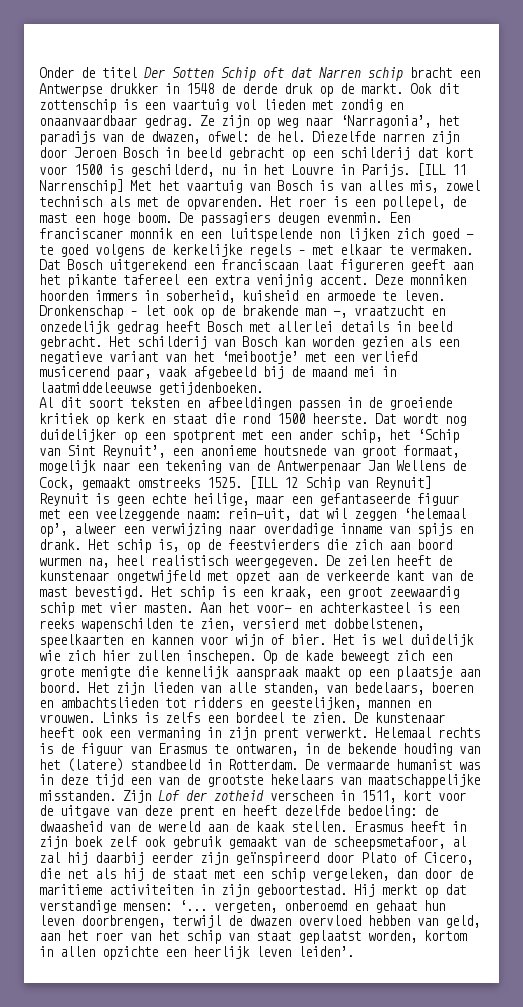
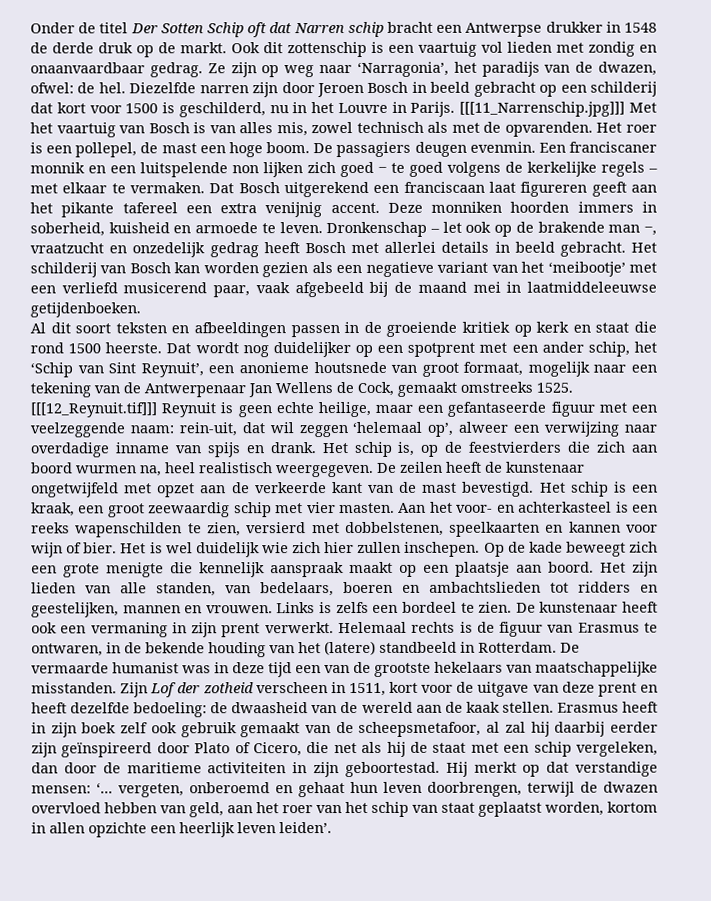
[417,163,466,176] [39,179,123,194] [ILL 11 Narrenschip] -> [459,101,626,117] [[[11_Narrenschip.jpg]]]
[249,476,431,491] [ILL 12 Schip van Reynuit] -> [30,402,157,418] [[[12_Reynuit.tif]]]

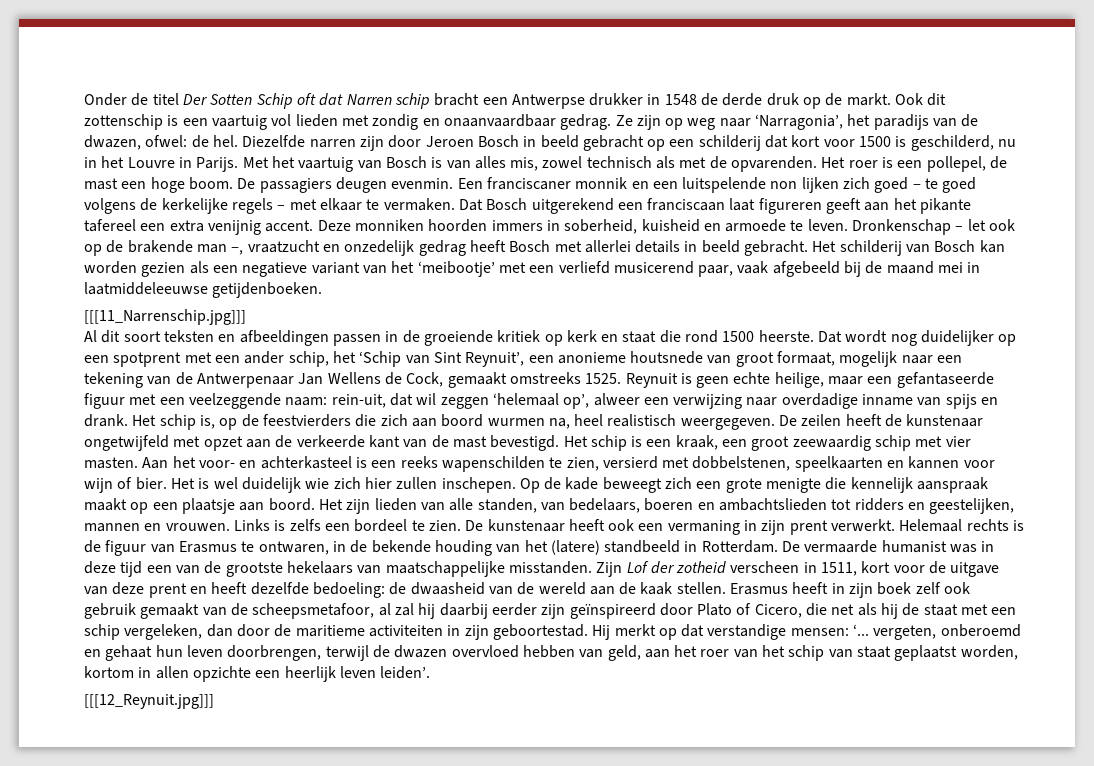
[459,101,626,117] [[[11_Narrenschip.jpg]]] -> (239, 164) none
(141, 310) none -> [84,309,246,325] // [[[11_Narrenschip.jpg]]]
[30,402,157,418] [[[12_Reynuit.tif]]] -> (622, 378) none
(332, 828) none -> [84,694,214,709] // [[[12_Reynuit.jpg]]]

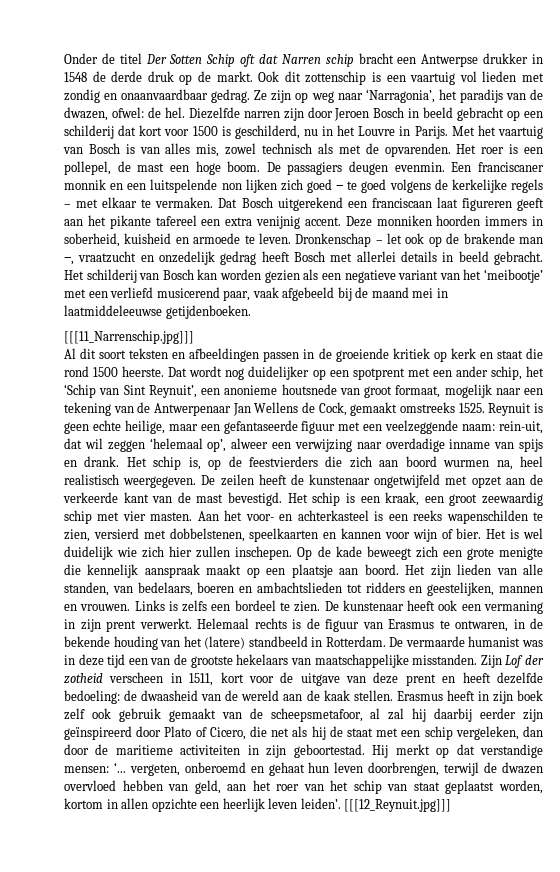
(431, 672) // -> (341, 803) none

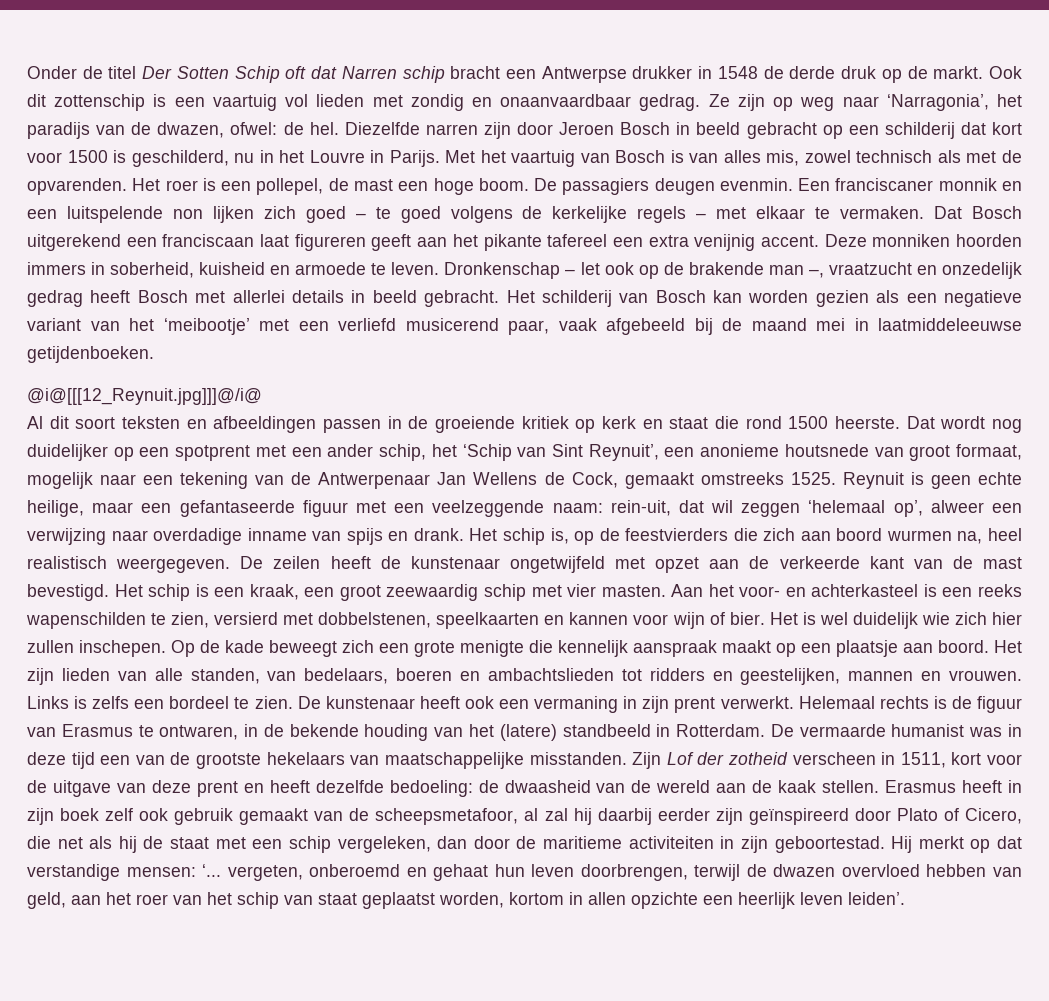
[64,330,194,344] [[[11_Narrenschip.jpg]]] -> [27,388,262,405] @i@[[[12_Reynuit.jpg]]]@/i@
[344,799,452,812] [[[12_Reynuit.jpg]]] -> (905, 898) none

